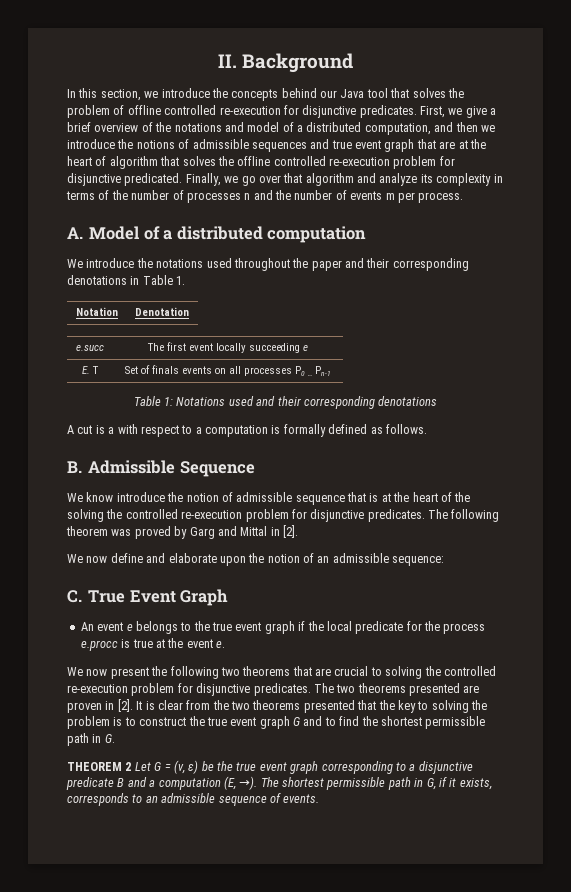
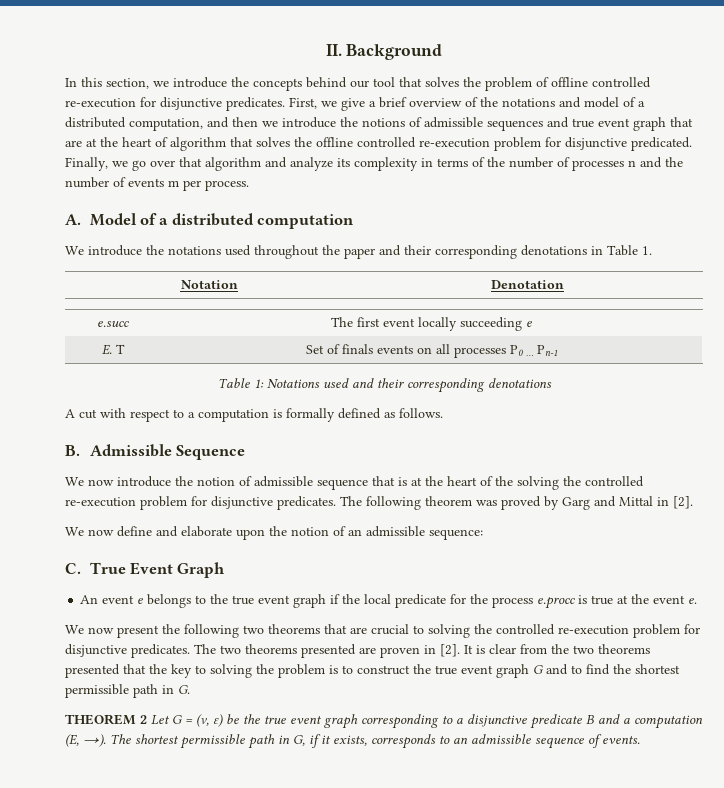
[340,89,365,98] Java -> (369, 84) none
[95,425,115,434] is a -> (97, 414) none
[86,492,114,502] know -> [88,479,114,486] now

